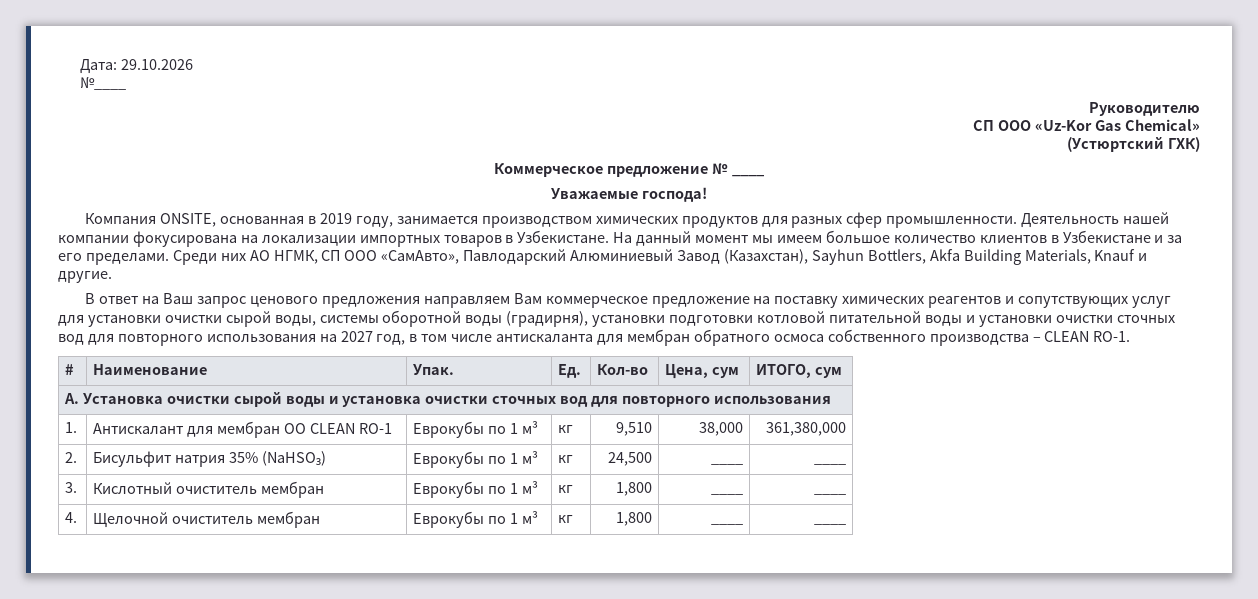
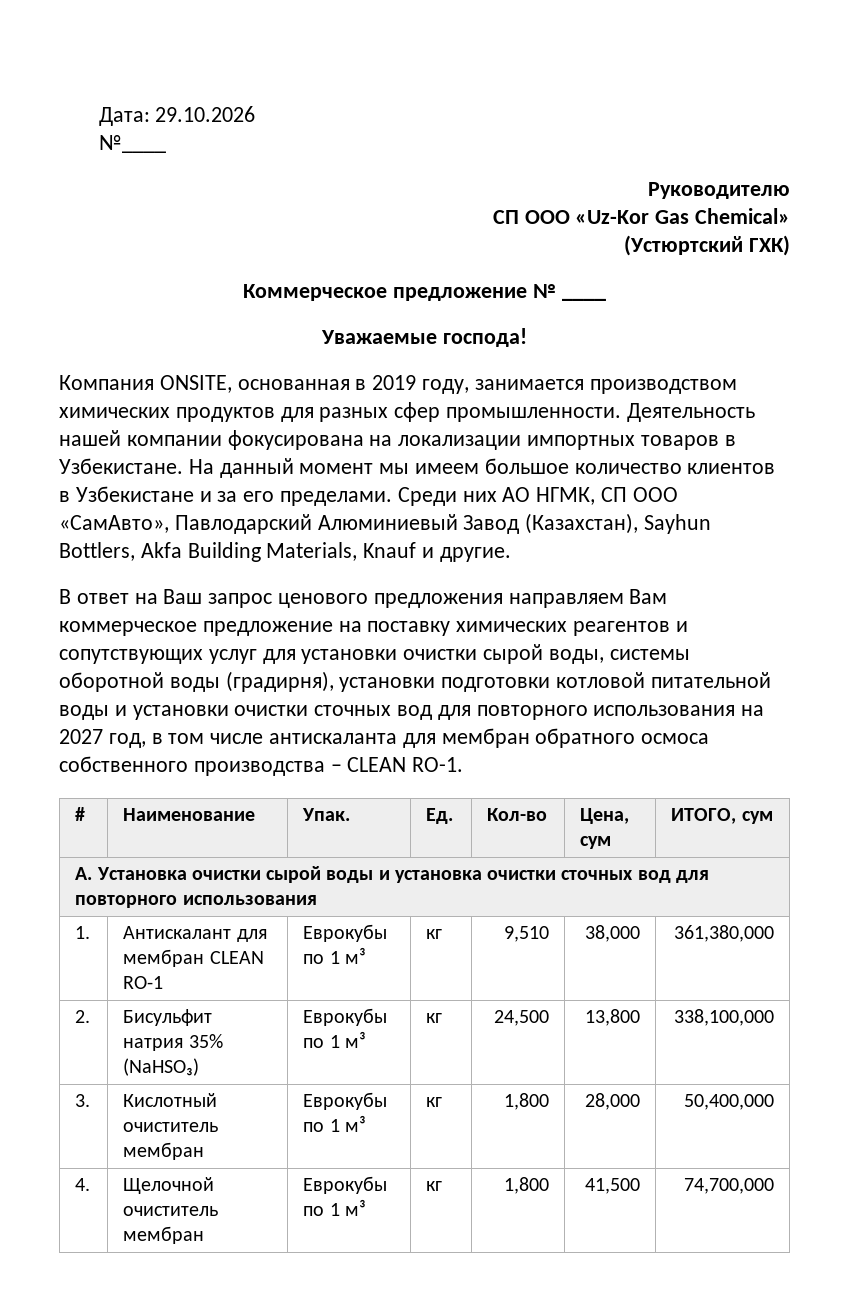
[283,423,306,434] ОО -> (205, 958) none
[711,463,744,465] [814,463,847,465] ____ | ____ -> [584,1009,640,1026] [673,1009,774,1026] 13,800 | 338,100,000
[711,493,744,495] [814,493,847,495] ____ | ____ -> [584,1093,640,1110] [683,1094,774,1110] 28,000 | 50,400,000
[711,523,744,525] [814,523,847,525] ____ | ____ -> [584,1178,640,1194] [683,1178,774,1194] 41,500 | 74,700,000

